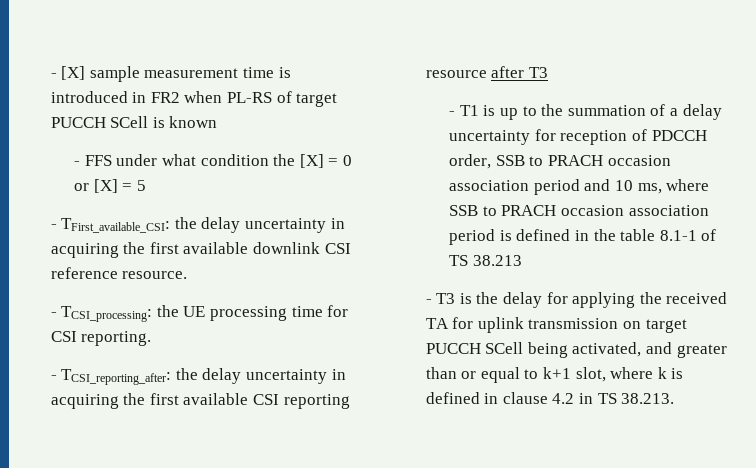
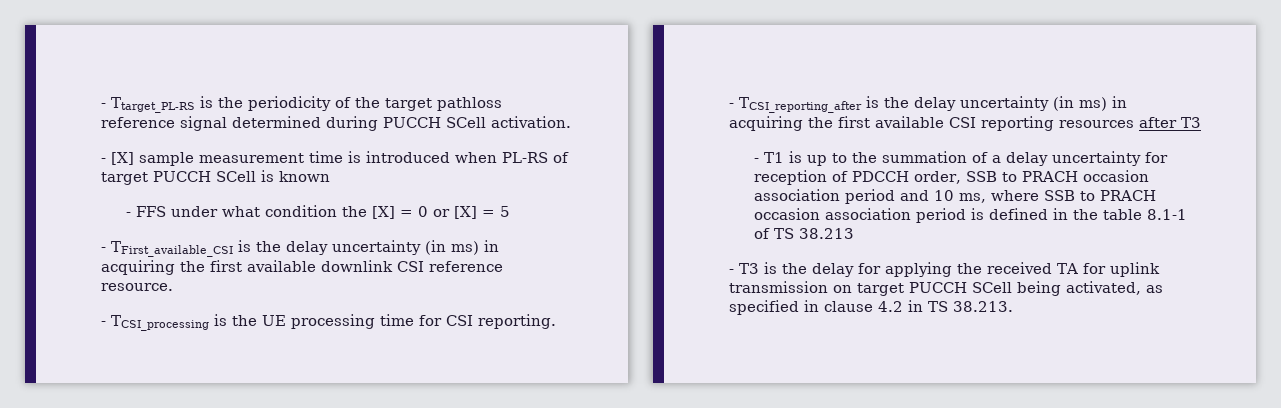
[50,73,57,78] - -> [100,96,502,113] [100,116,571,131] [100,158,106,163] - Ttarget_PL-RS is the periodicity of the target pathloss reference signal determined during PUCCH SCell activation. // -
[132,92,180,103] in FR2 -> (450, 157) none
[61,217,326,233] TFirst_available_CSI: the delay uncertainty -> [110,240,479,257] TFirst_available_CSI is the delay uncertainty (in ms)
[61,306,153,322] TCSI_processing: -> [110,314,227,331] TCSI_processing is
[61,368,327,385] TCSI_reporting_after: the delay uncertainty -> [738,96,1107,113] TCSI_reporting_after is the delay uncertainty (in ms)
[425,70,487,78] resource -> [1058,120,1134,128] resources
[645,342,727,358] [425,367,684,383] [425,392,480,404] and greater than or equal to k+1 slot, where k is defined -> [1145,285,1163,293] [728,300,799,315] as specified

